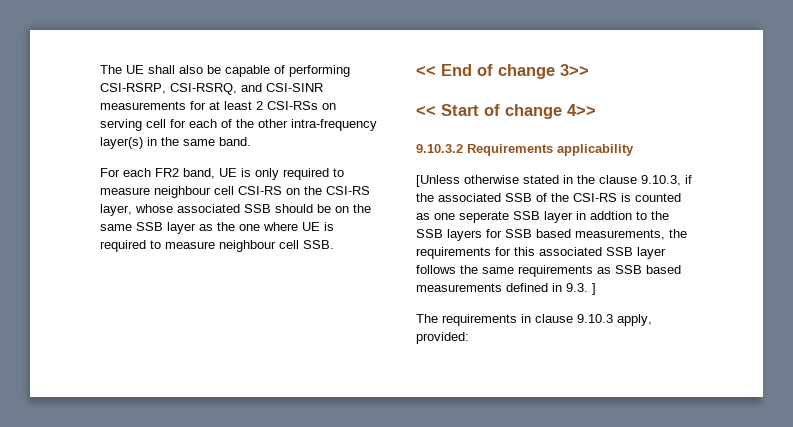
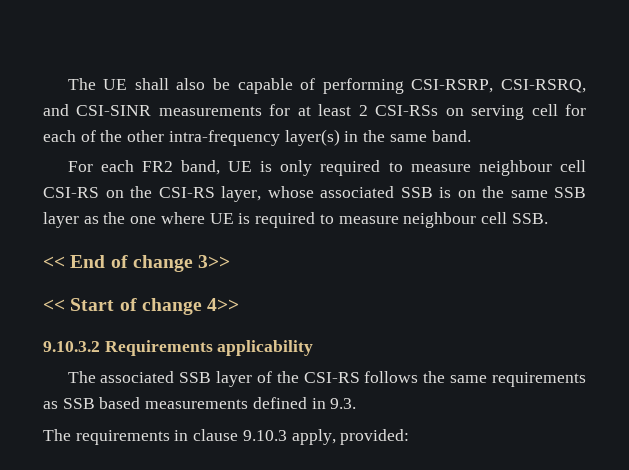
[275,204,331,213] should be -> [439,187,451,198] is
[416,175,692,187] [416,193,532,202] [Unless otherwise stated in the clause 9.10.3, if the associated SSB -> [67,371,253,387] The associated SSB layer
[621,193,681,202] [416,211,669,223] [416,229,687,241] [416,247,666,259] is counted as one seperate SSB layer in addtion to the SSB layers for SSB based measurements, the requirements for this associated SSB layer -> (360, 377) none
[592,283,596,295] ] -> (357, 403) none

